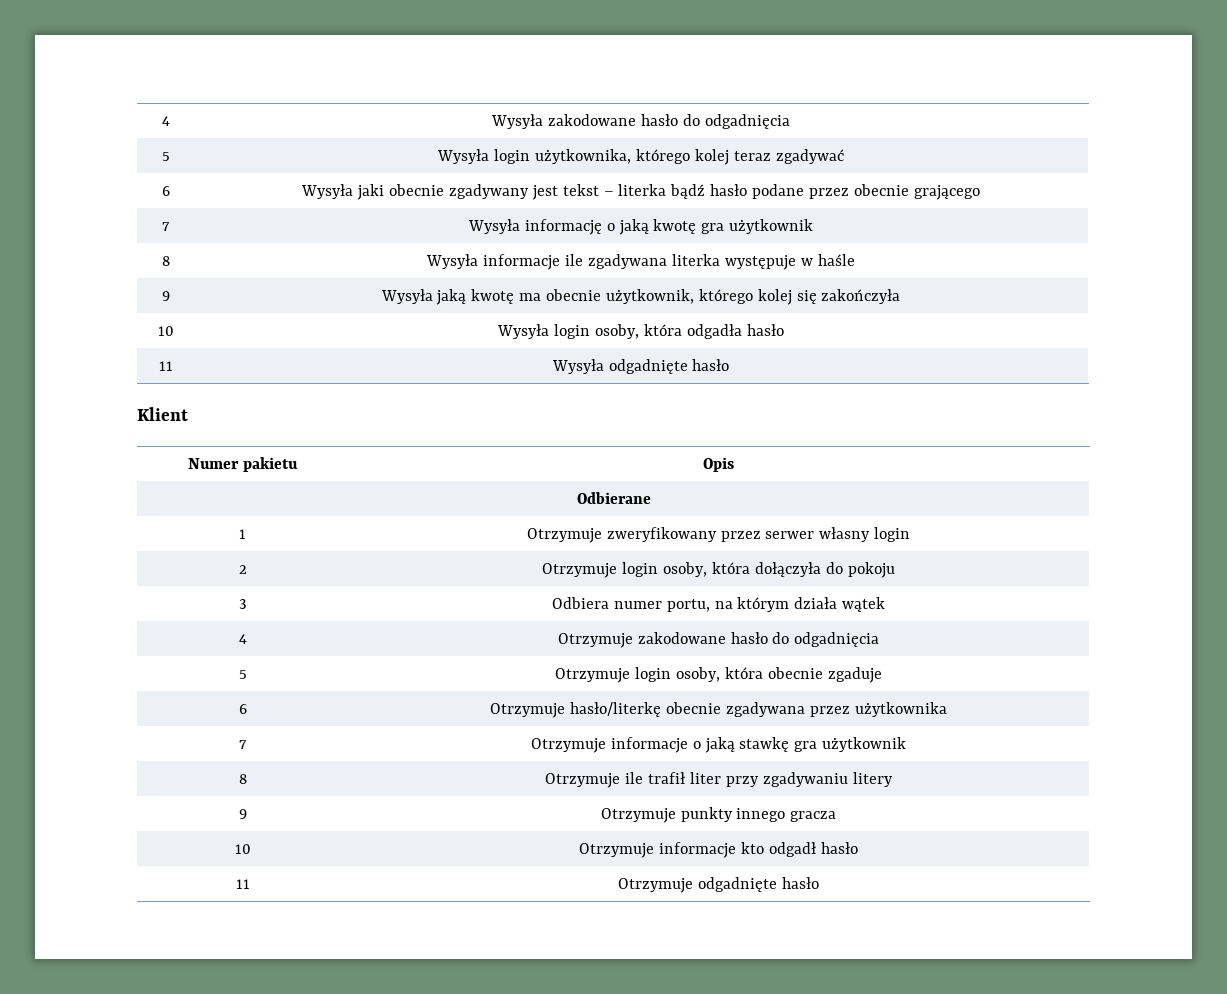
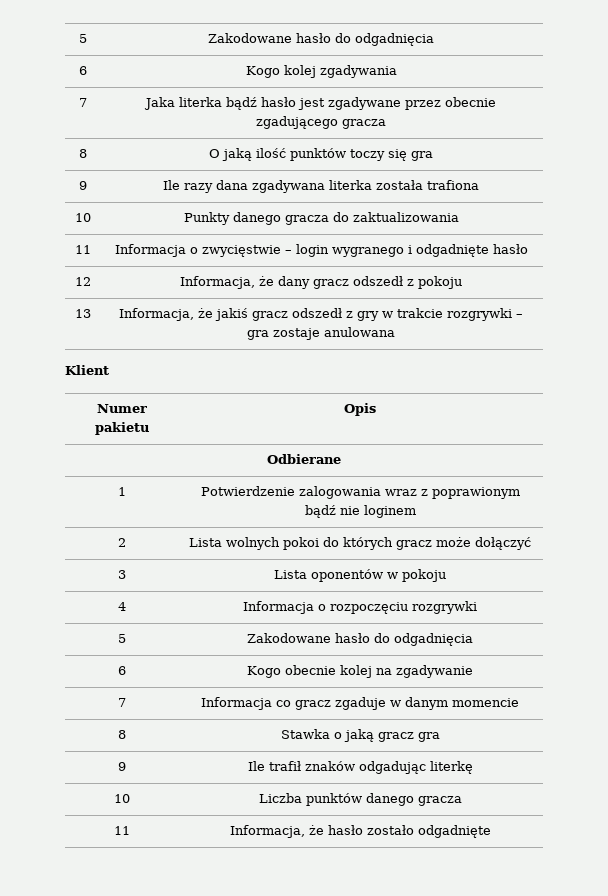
[161,116,170,126] [491,114,790,129] [161,152,170,161] [437,149,844,165] [161,186,170,196] [301,184,980,200] [162,222,170,231] [467,219,814,235] [161,256,170,266] [426,254,855,270] [161,291,170,301] [380,289,901,305] [157,326,174,336] [497,324,784,339] [158,361,173,371] [551,359,730,374] 4 | Wysyła zakodowane hasło do odgadnięcia // 5 | Wysyła login użytkownika, którego kolej teraz zgadywać // 6 | Wysyła jaki obecnie zgadywany jest tekst – literka bądź hasło podane przez obecnie grającego // 7 | Wysyła informację o jaką kwotę gra użytkownik // 8 | Wysyła informacje ile zgadywana literka występuje w haśle // 9 | Wysyła jaką kwotę ma obecnie użytkownik, którego kolej się zakończyła // 10 | Wysyła login osoby, która odgadła hasło // 11 | Wysyła odgadnięte hasło -> [78,34,87,43] [208,33,435,46] [78,66,87,75] [245,65,397,78] [78,98,87,107] [144,97,497,110] [256,116,387,129] [78,149,87,158] [209,148,434,161] [78,181,87,190] [163,180,480,193] [74,213,91,222] [183,212,459,225] [74,245,91,254] [114,244,528,257] [74,277,91,286] [180,276,463,289] [74,309,91,318] [119,308,523,321] [247,327,395,340] 5 | Zakodowane hasło do odgadnięcia // 6 | Kogo kolej zgadywania // 7 | Jaka literka bądź hasło jest zgadywane przez obecnie zgadującego gracza // 8 | O jaką ilość punktów toczy się gra // 9 | Ile razy dana zgadywana literka została trafiona // 10 | Punkty danego gracza do zaktualizowania // 11 | Informacja o zwycięstwie – login wygranego i odgadnięte hasło // 12 | Informacja, że dany gracz odszedł z pokoju // 13 | Informacja, że jakiś gracz odszedł z gry w trakcie rozgrywki – gra zostaje anulowana
[526,527,911,543] [238,565,247,574] [542,562,895,578] [238,599,247,609] [551,597,886,612] [238,634,247,644] [557,632,880,648] [238,670,247,679] [555,667,882,683] [238,704,247,714] [490,702,947,718] [239,740,247,749] [530,737,907,753] [238,774,247,784] [545,772,893,788] [238,809,247,819] [600,807,837,823] [234,844,251,854] [579,842,858,858] [235,879,250,889] [618,877,819,893] Otrzymuje zweryfikowany przez serwer własny login // 2 | Otrzymuje login osoby, która dołączyła do pokoju // 3 | Odbiera numer portu, na którym działa wątek // 4 | Otrzymuje zakodowane hasło do odgadnięcia // 5 | Otrzymuje login osoby, która obecnie zgaduje // 6 | Otrzymuje hasło/literkę obecnie zgadywana przez użytkownika // 7 | Otrzymuje informacje o jaką stawkę gra użytkownik // 8 | Otrzymuje ile trafił liter przy zgadywaniu litery // 9 | Otrzymuje punkty innego gracza // 10 | Otrzymuje informacje kto odgadł hasło // 11 | Otrzymuje odgadnięte hasło -> [200,486,520,499] [304,505,416,518] [117,538,126,547] [189,537,531,550] [117,570,126,579] [274,569,447,582] [117,602,126,611] [243,601,478,614] [117,634,126,643] [247,633,474,646] [117,666,126,675] [247,665,474,678] [117,698,126,707] [201,697,519,710] [117,730,126,739] [280,729,440,742] [117,762,126,771] [247,761,473,774] [113,794,130,803] [258,793,462,806] [113,826,130,835] [229,825,491,838] Potwierdzenie zalogowania wraz z poprawionym bądź nie loginem // 2 | Lista wolnych pokoi do których gracz może dołączyć // 3 | Lista oponentów w pokoju // 4 | Informacja o rozpoczęciu rozgrywki // 5 | Zakodowane hasło do odgadnięcia // 6 | Kogo obecnie kolej na zgadywanie // 7 | Informacja co gracz zgaduje w danym momencie // 8 | Stawka o jaką gracz gra // 9 | Ile trafił znaków odgadując literkę // 10 | Liczba punktów danego gracza // 11 | Informacja, że hasło zostało odgadnięte

